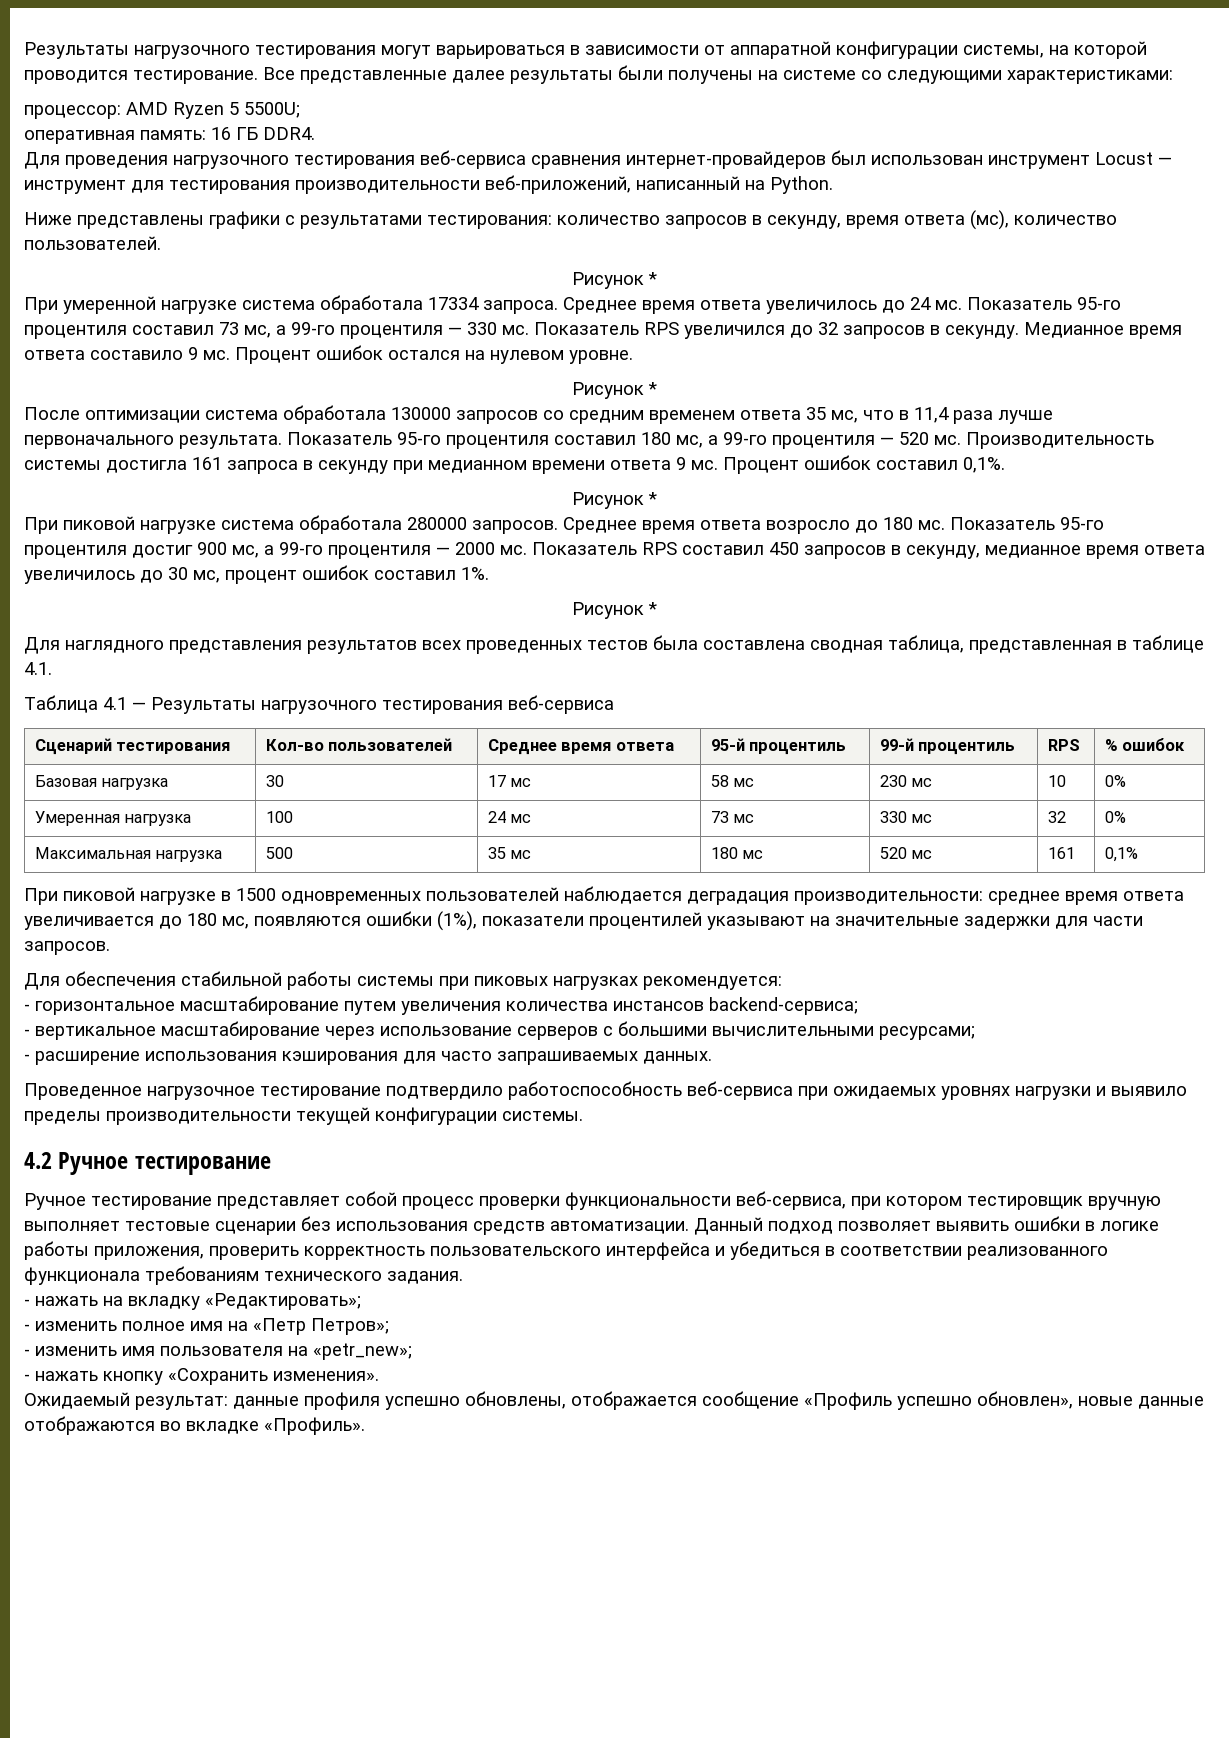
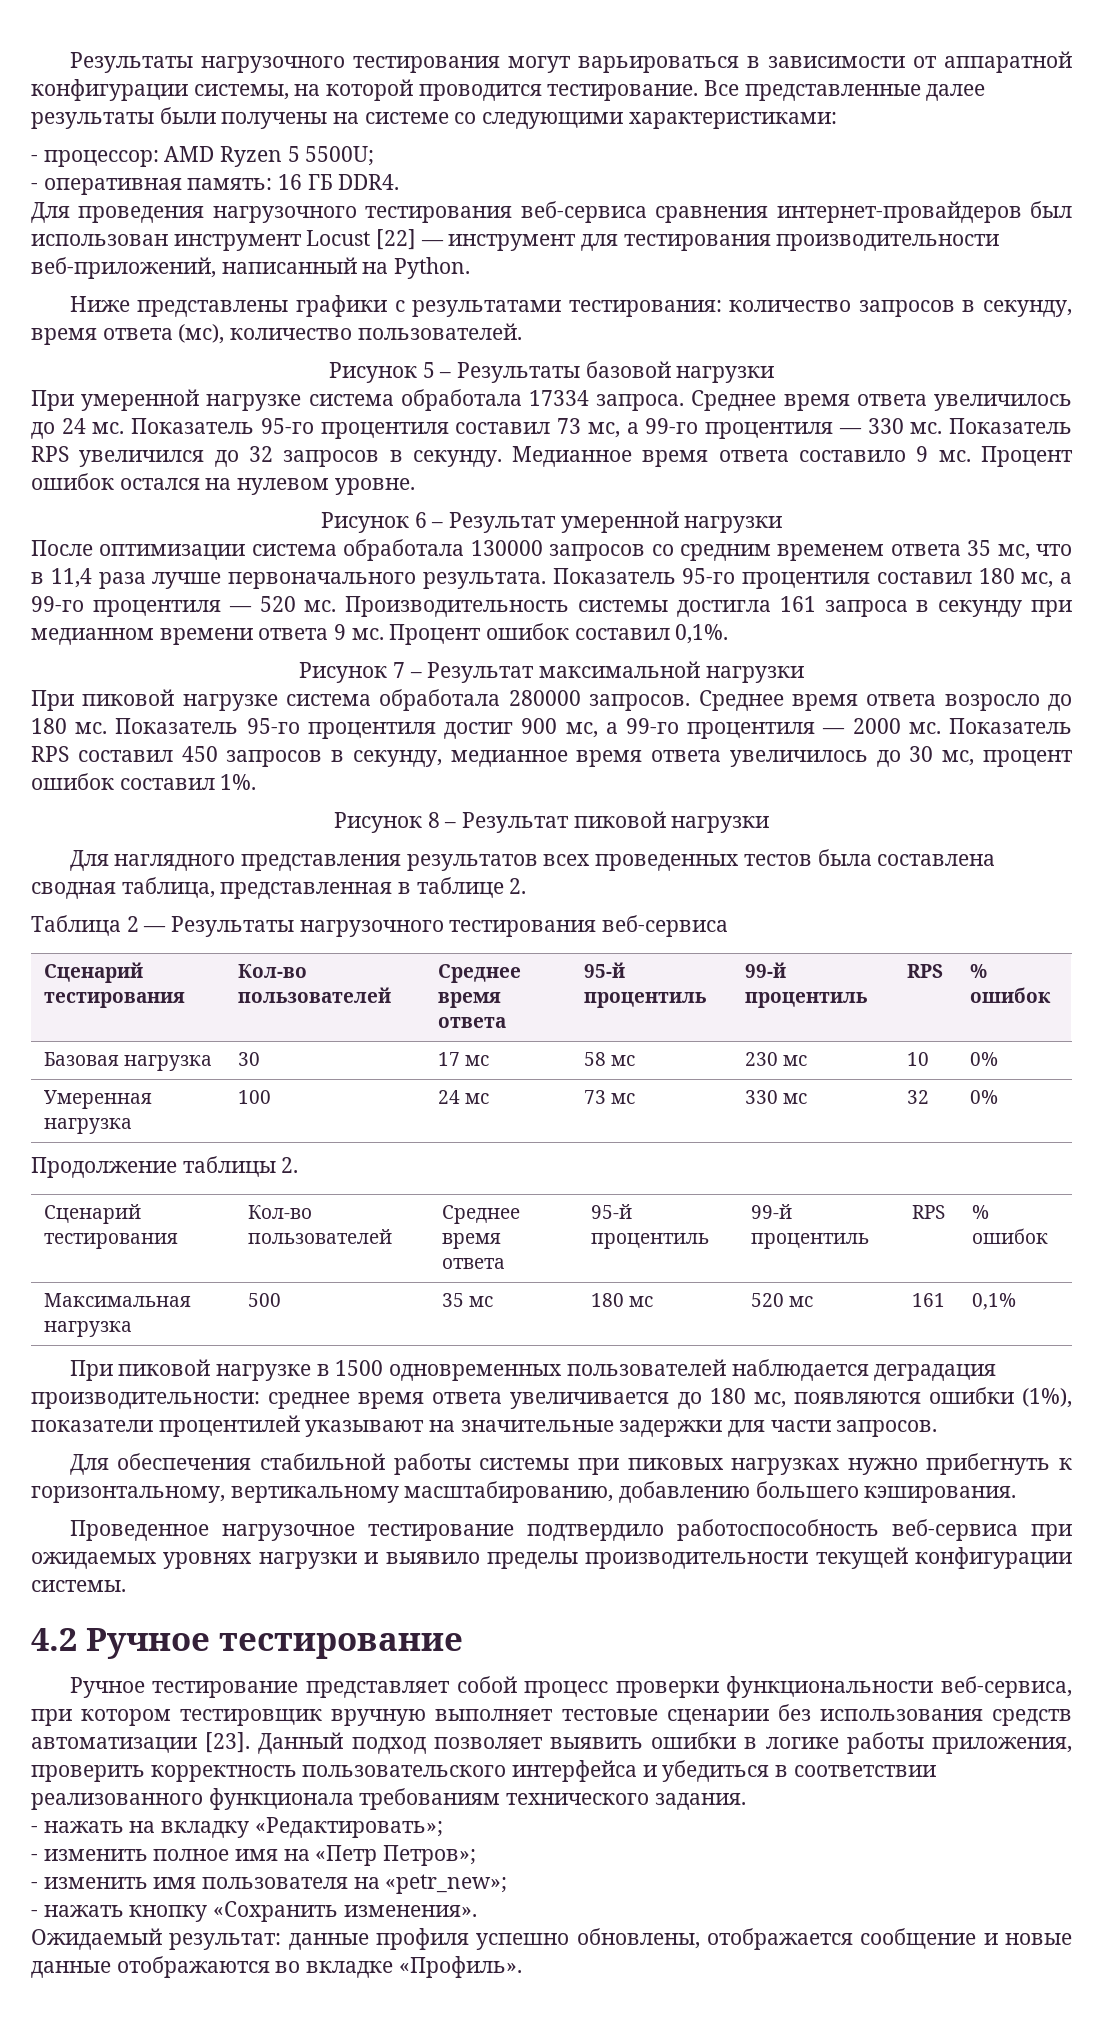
(1173, 77) none -> [31,155,38,162] -
(300, 110) none -> [31,183,38,190] -
(1153, 158) none -> [376,229,417,250] [22]
[648,272,657,285] * -> [422,361,775,383] 5 – Результаты базовой нагрузки
[648,382,657,395] * -> [414,511,783,533] 6 – Результат умеренной нагрузки
[648,492,657,505] * -> [392,661,804,683] 7 – Результат максимальной нагрузки
[648,602,657,615] * -> [427,811,770,833] 8 – Результат пиковой нагрузки
[24,662,52,675] 4.1. -> [509,878,527,894] 2.
[103,697,127,710] 4.1 -> [126,916,139,932] 2
(1126, 817) none -> [31,1156,299,1178] [44,1204,142,1224] [44,1233,179,1249] [248,1205,313,1219] [248,1229,393,1244] [442,1205,521,1224] [442,1233,502,1249] [442,1258,506,1269] [591,1204,633,1219] [591,1233,710,1249] [751,1204,793,1219] [751,1233,870,1249] [912,1205,946,1219] [972,1205,990,1219] [972,1228,1049,1244] // Продолжение таблицы 2. // Сценарий тестирования | Кол-во пользователей | Среднее время ответа | 95-й процентиль | 99-й процентиль | RPS | % ошибок
[643,976,782,990] [24,996,858,1015] [24,1021,975,1040] [24,1051,712,1065] рекомендуется: // - горизонтальное масштабирование путем увеличения количества инстансов backend-сервиса; // - вертикальное масштабирование через использование серверов с большими вычислительными ресурсами; // - расширение использования кэширования для часто запрашиваемых данных. -> [847,1453,1072,1475] [31,1481,1017,1503] нужно прибегнуть к горизонтальному, вертикальному масштабированию, добавлению большего кэширования.
[550,1221,689,1234] автоматизации. -> [31,1732,251,1753] автоматизации [23].
[804,1391,1073,1410] «Профиль успешно обновлен», -> [983,1933,998,1945] и

